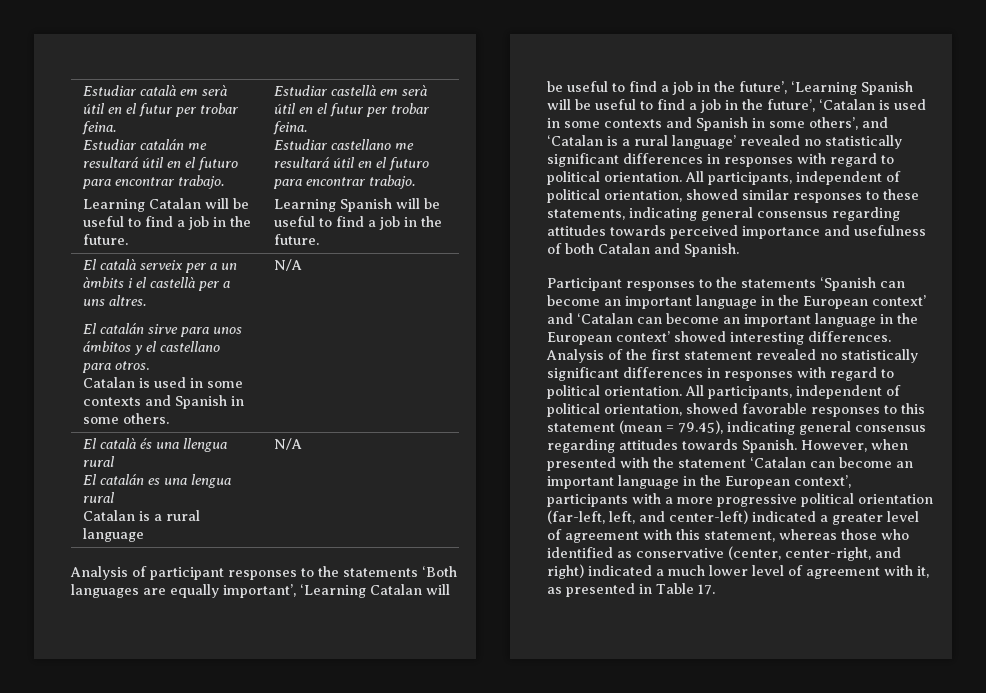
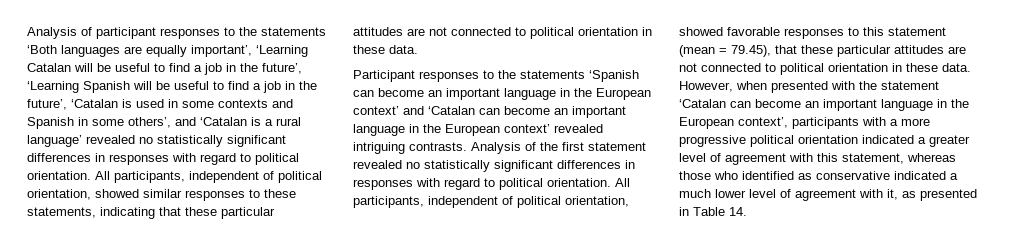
[82,85,227,96] [82,103,239,117] [81,121,116,135] [82,139,207,150] [82,157,238,171] [81,175,224,189] [82,198,249,212] [82,216,251,230] [82,234,128,245] [273,85,427,96] [273,103,430,117] [272,121,307,135] [273,139,414,150] [273,157,429,171] [272,175,415,189] [273,198,440,212] [273,216,442,230] [273,234,319,245] [82,259,237,273] [82,277,230,291] [82,295,146,306] [82,323,242,337] [82,341,220,355] [81,361,149,373] [82,377,243,388] [82,395,244,409] [82,413,169,424] [273,259,302,271] [82,438,227,452] [82,456,115,467] [82,474,231,488] [82,492,115,503] [82,510,200,521] [82,528,144,542] [273,438,302,450] Estudiar català em serà útil en el futur per trobar feina. // Estudiar catalán me resultará útil en el futuro para encontrar trabajo. // Learning Catalan will be useful to find a job in the future. | Estudiar castellà em serà útil en el futur per trobar feina. // Estudiar castellano me resultará útil en el futuro para encontrar trabajo. // Learning Spanish will be useful to find a job in the future. // El català serveix per a un àmbits i el castellà per a uns altres. // El catalán sirve para unos ámbitos y el castellano para otros. // Catalan is used in some contexts and Spanish in some others. | N/A // El català és una llengua rural // El catalán es una lengua rural // Catalan is a rural language | N/A // -> (27, 33) none
[701,207,900,221] [547,225,926,239] [547,243,739,257] general consensus regarding attitudes towards perceived importance and usefulness of both Catalan and Spanish. -> [159,207,275,219] [353,27,652,39] [353,45,418,54] that these particular attitudes are not connected to political orientation in these data.
[674,331,891,345] showed interesting differences. -> [554,124,603,133] [353,142,467,154] revealed intriguing contrasts.
[727,421,926,435] [547,439,797,453] indicating general consensus regarding attitudes towards Spanish. -> [775,45,966,57] [679,63,971,75] that these particular attitudes are not connected to political orientation in these data.
[547,510,748,524] (far-left, left, and center-left) -> (858, 139) none
[728,546,901,561] [547,564,584,579] (center, center-right, and right) -> (890, 175) none
[697,584,715,595] 17. -> [729,207,747,216] 14.

